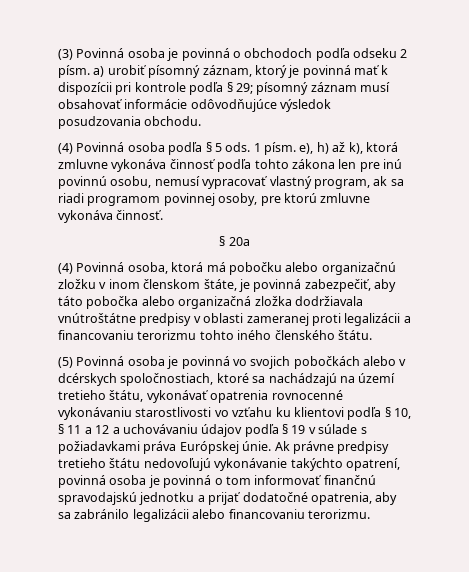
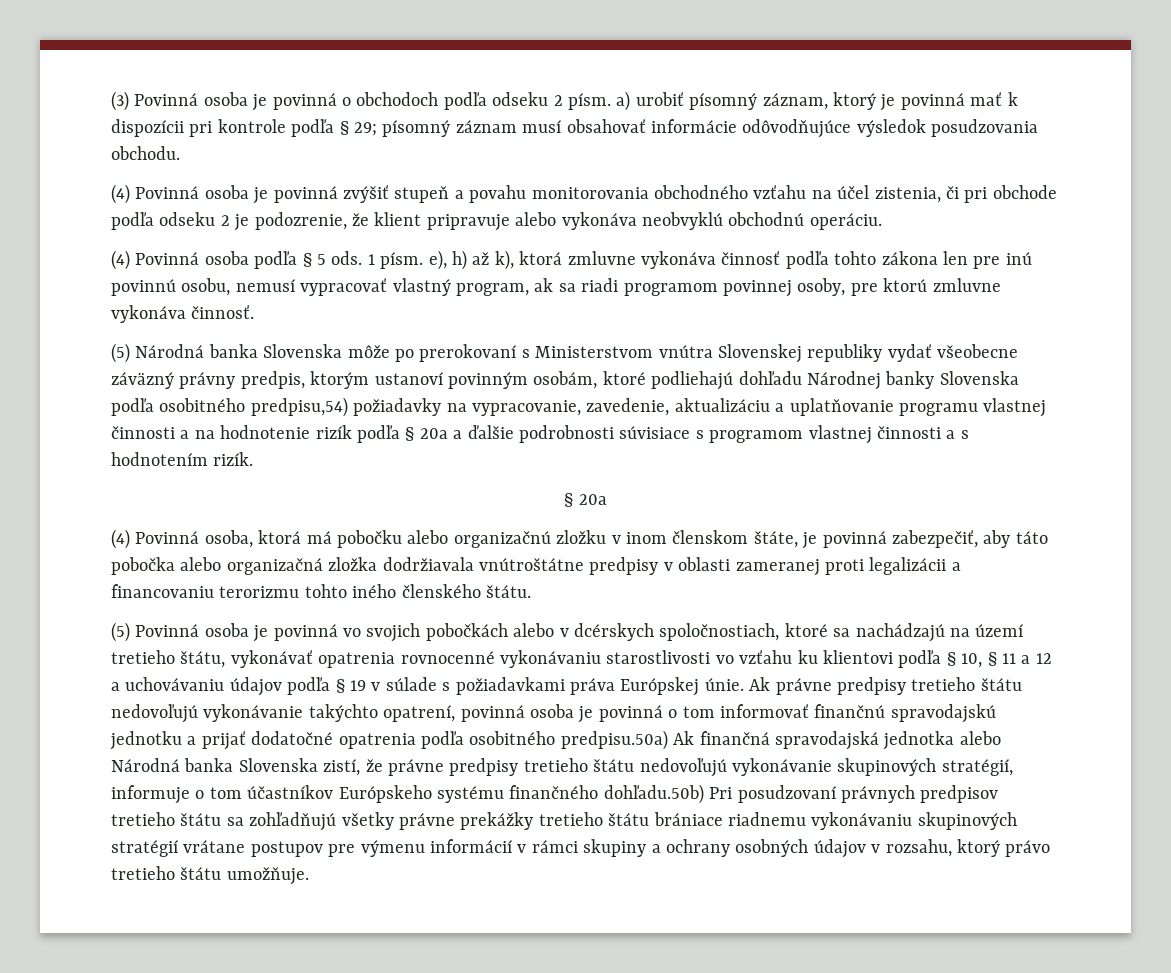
(202, 121) none -> [111,184,1057,204] [111,212,882,231] // (4) Povinná osoba je povinná zvýšiť stupeň a povahu monitorovania obchodného vzťahu na účel zistenia, či pri obchode podľa odseku 2 je podozrenie, že klient pripravuje alebo vykonáva neobvyklú obchodnú operáciu.
(164, 215) none -> [111,343,1019,363] [111,371,1019,390] [111,397,1047,417] [111,425,969,444] [111,452,254,466] // (5) Národná banka Slovenska môže po prerokovaní s Ministerstvom vnútra Slovenskej republiky vydať všeobecne záväzný právny predpis, ktorým ustanoví povinným osobám, ktoré podliehajú dohľadu Národnej banky Slovenska podľa osobitného predpisu,54) požiadavky na vypracovanie, zavedenie, aktualizáciu a uplatňovanie programu vlastnej činnosti a na hodnotenie rizík podľa § 20a a ďalšie podrobnosti súvisiace s programom vlastnej činnosti a s hodnotením rizík.
[310,492,398,505] [58,509,370,522] opatrenia, aby sa zabránilo legalizácii alebo financovaniu terorizmu. -> [338,730,1001,750] [111,758,1013,777] [111,784,999,804] [111,812,1017,831] [111,839,1051,858] [111,866,309,885] opatrenia podľa osobitného predpisu.50a) Ak finančná spravodajská jednotka alebo Národná banka Slovenska zistí, že právne predpisy tretieho štátu nedovoľujú vykonávanie skupinových stratégií, informuje o tom účastníkov Európskeho systému finančného dohľadu.50b) Pri posudzovaní právnych predpisov tretieho štátu sa zohľadňujú všetky právne prekážky tretieho štátu brániace riadnemu vykonávaniu skupinových stratégií vrátane postupov pre výmenu informácií v rámci skupiny a ochrany osobných údajov v rozsahu, ktorý právo tretieho štátu umožňuje.

